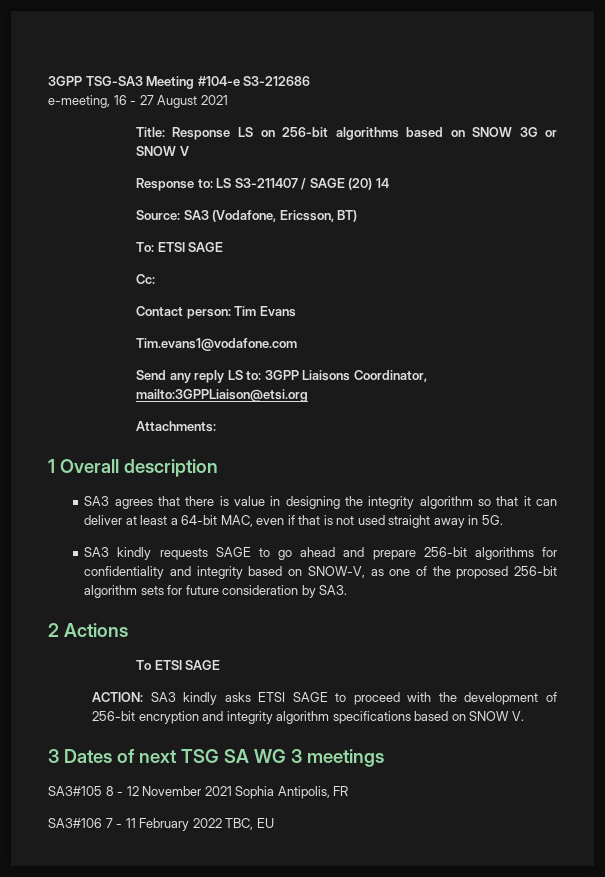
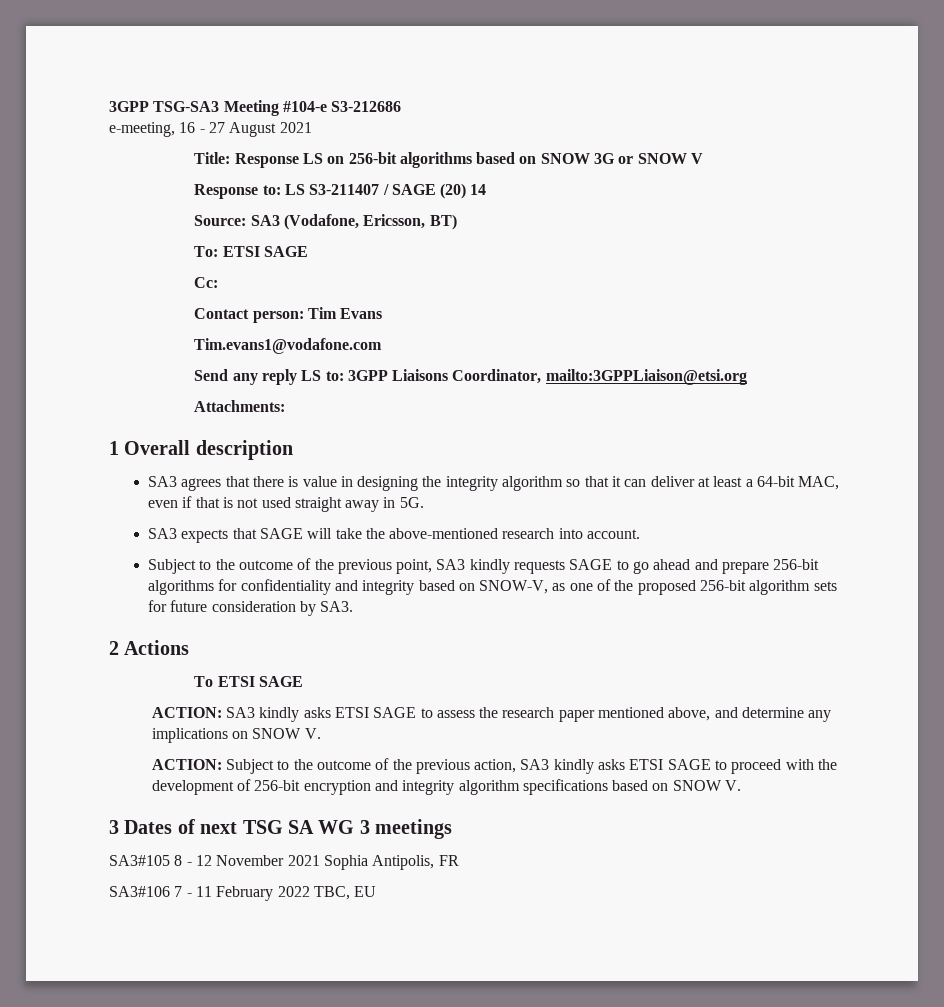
(110, 552) none -> [181,528,641,543] [147,558,466,574] expects that SAGE will take the above-mentioned research into account. // Subject to the outcome of the previous point, SA3
(347, 697) none -> [436,707,832,722] [151,728,321,743] [151,758,728,774] assess the research paper mentioned above, and determine any implications on SNOW V. // ACTION: Subject to the outcome of the previous action, SA3 kindly asks ETSI SAGE to

